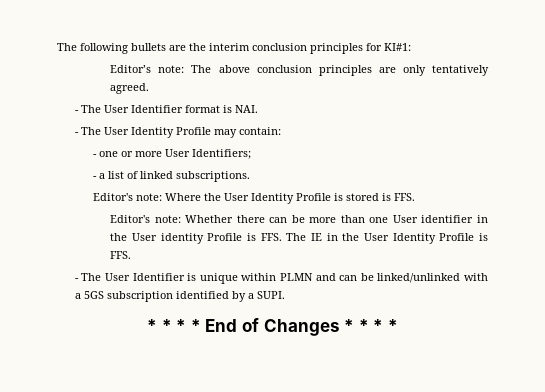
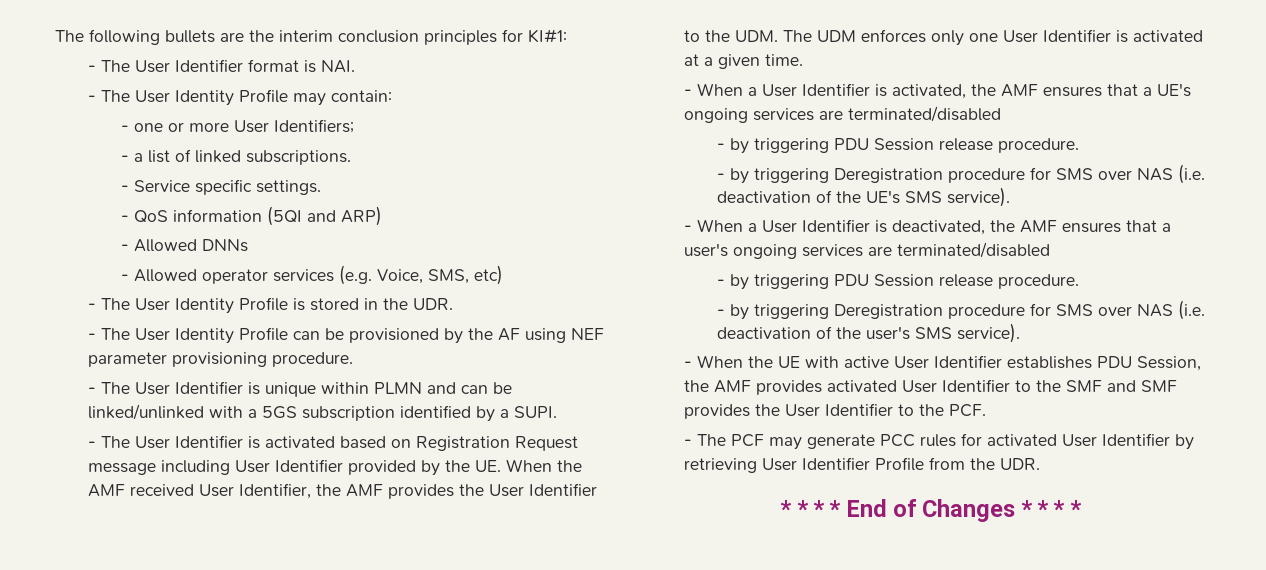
[110,65,489,76] [110,83,150,94] // Editor’s note: The above conclusion principles are only tentatively agreed. -> (567, 36) none
[92,193,221,201] Editor's note: Where the -> [120,179,321,195] [120,206,382,226] [120,239,248,252] [120,265,503,285] [87,298,130,310] - Service specific settings. // - QoS information (5QI and ARP) // - Allowed DNNs // - Allowed operator services (e.g. Voice, SMS, etc) // - The
[381,193,415,201] [110,215,489,223] [110,233,489,244] [110,251,132,259] is FFS. // Editor's note: Whether there can be more than one User identifier in the User identity Profile is FFS. The IE in the User Identity Profile is FFS. -> [363,298,453,310] [87,327,604,344] [87,352,353,367] in the UDR. // - The User Identity Profile can be provisioned by the AF using NEF parameter provisioning procedure.
(285, 295) none -> [87,435,578,451] [87,459,582,476] [87,483,597,499] [683,29,1203,46] [683,54,803,69] [683,83,1191,99] [683,106,1001,123] [716,138,1079,154] [716,164,1205,184] [716,187,1010,207] [683,219,1171,235] [683,242,1050,259] [716,274,1079,290] [716,300,1205,320] [716,323,1020,343] [683,355,1201,371] [683,379,1177,395] [683,403,986,419] [683,433,1194,450] [683,457,1040,473] // - The User Identifier is activated based on Registration Request message including User Identifier provided by the UE. When the AMF received User Identifier, the AMF provides the User Identifier to the UDM. The UDM enforces only one User Identifier is activated at a given time. // - When a User Identifier is activated, the AMF ensures that a UE's ongoing services are terminated/disabled // - by triggering PDU Session release procedure. // - by triggering Deregistration procedure for SMS over NAS (i.e. deactivation of the UE's SMS service). // - When a User Identifier is deactivated, the AMF ensures that a user's ongoing services are terminated/disabled // - by triggering PDU Session release procedure. // - by triggering Deregistration procedure for SMS over NAS (i.e. deactivation of the user's SMS service). // - When the UE with active User Identifier establishes PDU Session, the AMF provides activated User Identifier to the SMF and SMF provides the User Identifier to the PCF. // - The PCF may generate PCC rules for activated User Identifier by retrieving User Identifier Profile from the UDR.

